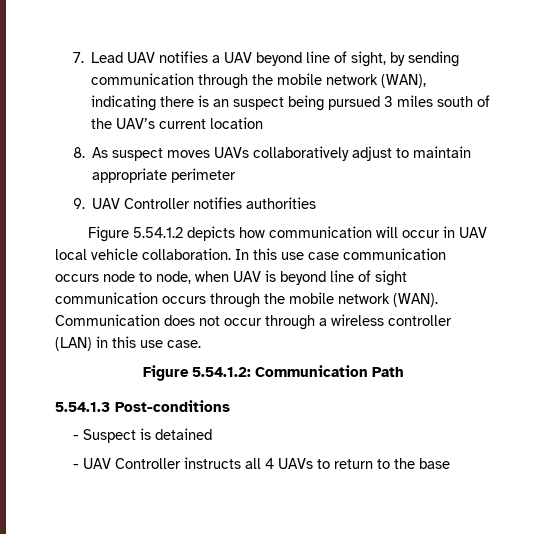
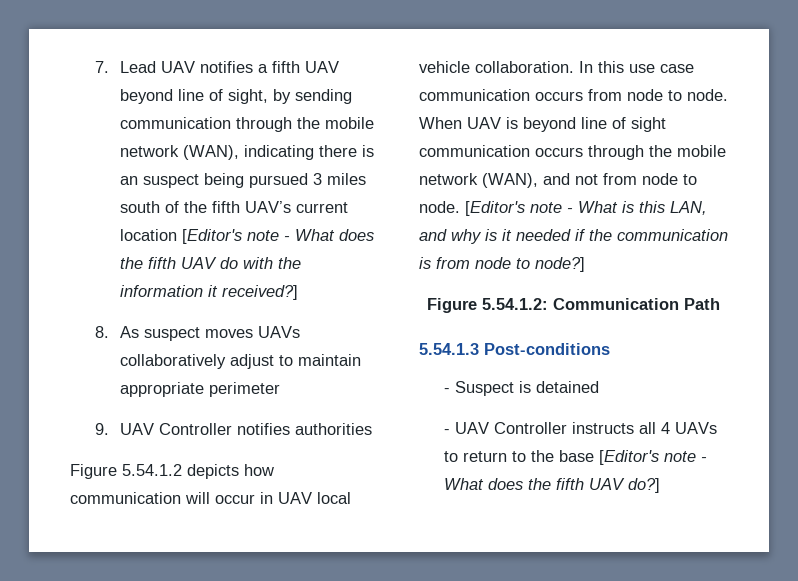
(221, 59) none -> [271,61,300,73] fifth
(113, 123) none -> [211,201,240,213] fifth
(264, 123) none -> [181,229,374,244] [119,257,301,269] [119,285,298,300] [Editor's note - What does the fifth UAV do with the information it received?]
[103,271,229,284] node to node, when -> [588,89,728,101] [419,117,462,129] from node to node. When
[393,293,438,307] [55,314,452,330] [55,336,201,351] (WAN). Communication does not occur through a wireless controller (LAN) in this use case. -> [482,173,697,188] [419,201,707,216] [419,229,728,244] [419,257,585,272] (WAN), and not from node to node. [Editor's note - What is this LAN, and why is it needed if the communication is from node to node?]
(450, 463) none -> [598,450,707,465] [443,478,660,493] [Editor's note - What does the fifth UAV do?]

